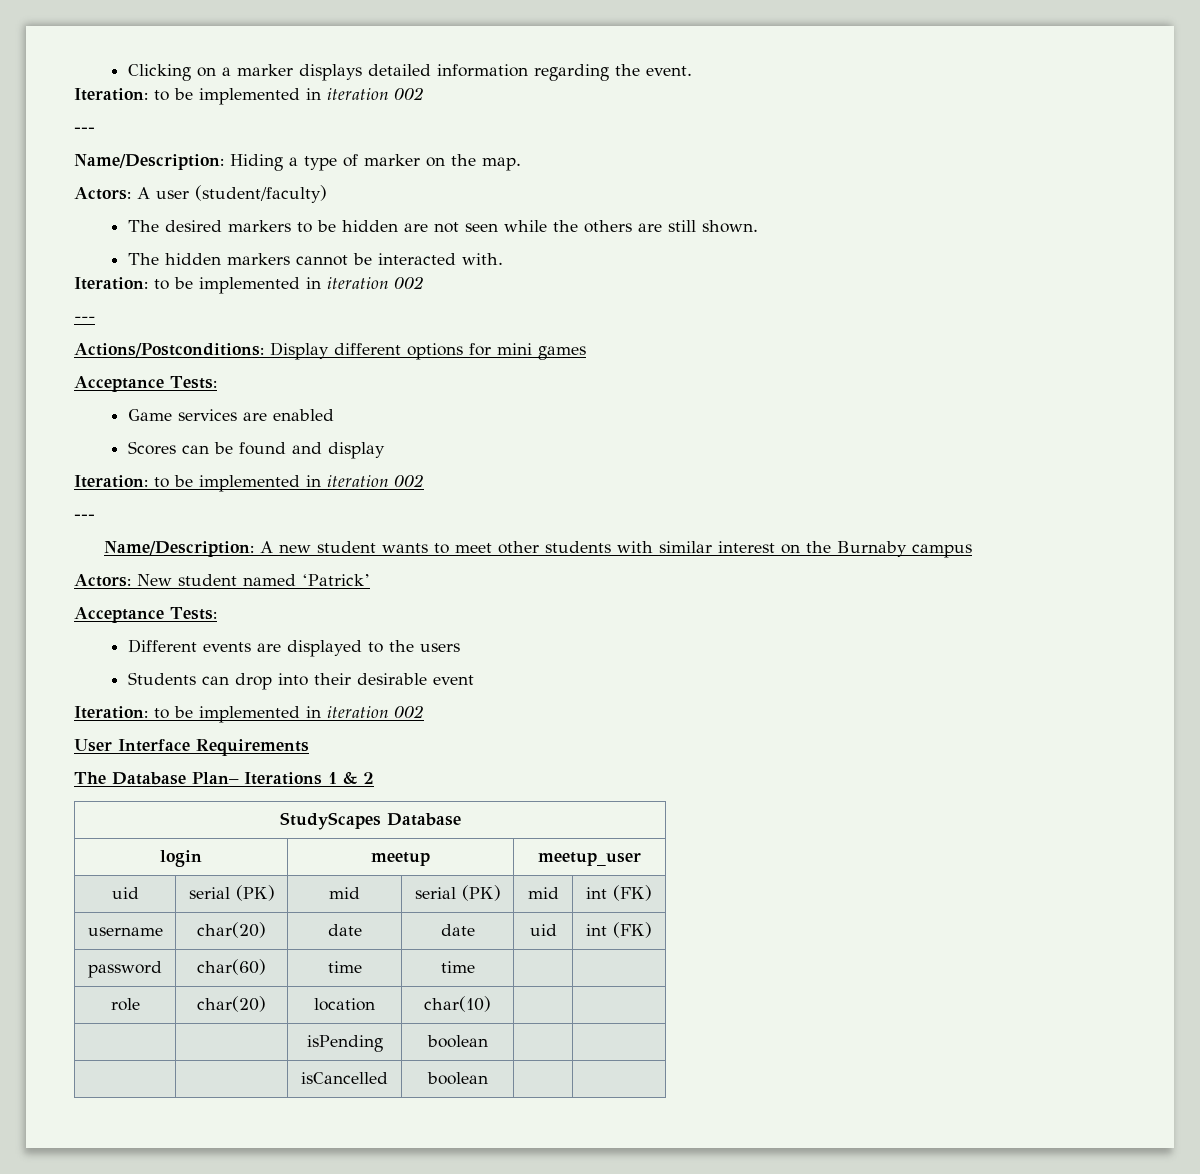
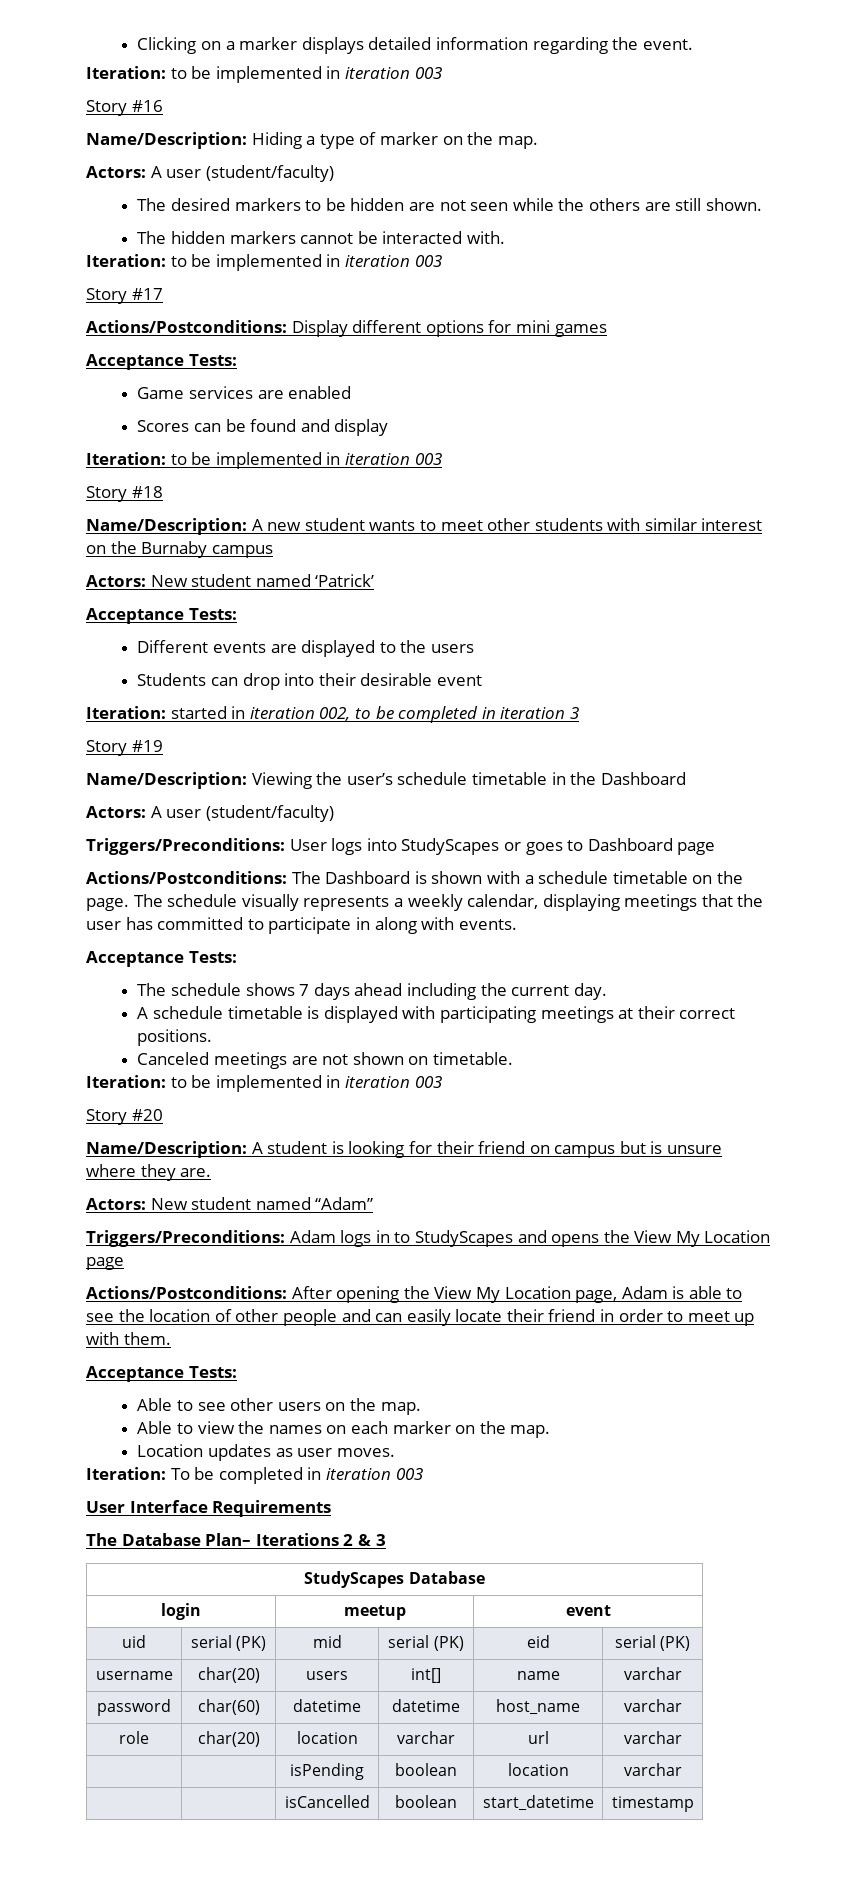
[394,87,424,100] [74,127,95,133] 002 // --- -> [414,67,442,79] [86,100,163,116] 003 // Story #16
[394,276,424,289] [74,316,95,322] 002 // --- -> [414,255,442,267] [86,288,163,304] 003 // Story #17
[394,474,424,487] [74,514,95,520] 002 // --- -> [414,453,442,465] [86,486,163,502] 003 // Story #18
[74,705,424,723] // Iteration: to be implemented in iteration 002 -> [86,706,579,723] [86,740,163,756] [86,772,686,789] [86,805,334,822] [86,838,716,855] [86,871,743,884] [86,894,764,911] [86,917,517,934] [86,951,237,967] [137,983,607,1000] [137,1006,736,1023] [137,1029,213,1046] [137,1052,513,1069] [86,1075,442,1092] [86,1109,163,1125] [86,1141,723,1158] [86,1164,212,1181] [86,1197,374,1210] [86,1230,771,1247] [86,1257,124,1270] [86,1286,743,1303] [86,1309,755,1326] [86,1332,171,1345] [86,1366,237,1382] [137,1398,421,1415] [137,1421,551,1438] [137,1444,395,1461] [86,1467,423,1484] // Iteration: started in iteration 002, to be completed in iteration 3 // Story #19 // Name/Description: Viewing the user’s schedule timetable in the Dashboard // Actors: A user (student/faculty) // Triggers/Preconditions: User logs into StudyScapes or goes to Dashboard page // Actions/Postconditions: The Dashboard is shown with a schedule timetable on the page. The schedule visually represents a weekly calendar, displaying meetings that the user has committed to participate in along with events. // Acceptance Tests: // The schedule shows 7 days ahead including the current day. // A schedule timetable is displayed with participating meetings at their correct positions. // Canceled meetings are not shown on timetable. // Iteration: to be implemented in iteration 003 // Story #20 // Name/Description: A student is looking for their friend on campus but is unsure where they are. // Actors: New student named “Adam” // Triggers/Preconditions: Adam logs in to StudyScapes and opens the View My Location page // Actions/Postconditions: After opening the View My Location page, Adam is able to see the location of other people and can easily locate their friend in order to meet up with them. // Acceptance Tests: // Able to see other users on the map. // Able to view the names on each marker on the map. // Location updates as user moves. // Iteration: To be completed in iteration 003
[328,771,374,784] 1 & 2 -> [343,1534,386,1546] 2 & 3
[538,852,641,866] meetup_user -> [565,1605,611,1616] event
[527,887,559,899] [586,885,652,901] mid | int (FK) -> [526,1635,550,1648] [614,1635,691,1651] eid | serial (PK)
[327,924,362,936] [440,924,475,936] [529,924,557,936] [586,922,652,938] [88,961,162,978] [197,959,266,975] [327,961,362,973] [440,961,475,973] date | date | uid | int (FK) // password | char(60) | time | time | | -> [306,1671,348,1680] [411,1668,441,1683] [516,1671,560,1680] [623,1667,682,1680] [97,1699,171,1716] [197,1699,260,1715] [293,1699,361,1712] [392,1699,460,1712] [496,1699,580,1715] [623,1699,682,1712] users | int[] | name | varchar // password | char(60) | datetime | datetime | host_name | varchar
[424,996,491,1012] char(10) | | -> [397,1731,455,1744] [527,1731,549,1744] [623,1731,682,1744] varchar | url | varchar
(488, 1041) | -> [507,1763,569,1776] [623,1763,682,1776] location | varchar
(488, 1078) | -> [482,1795,594,1811] [611,1796,694,1812] start_datetime | timestamp

